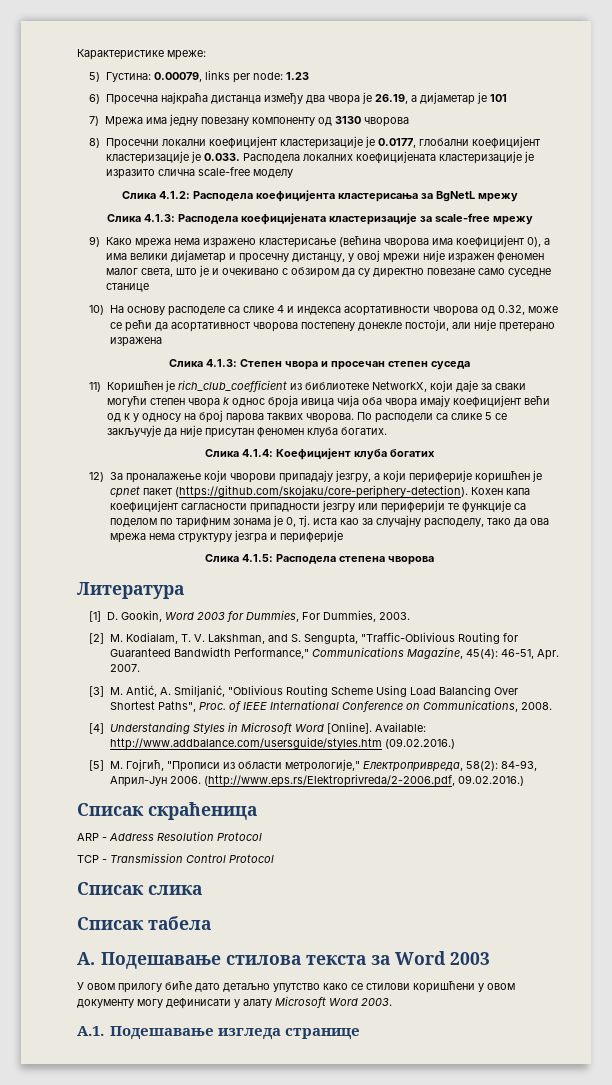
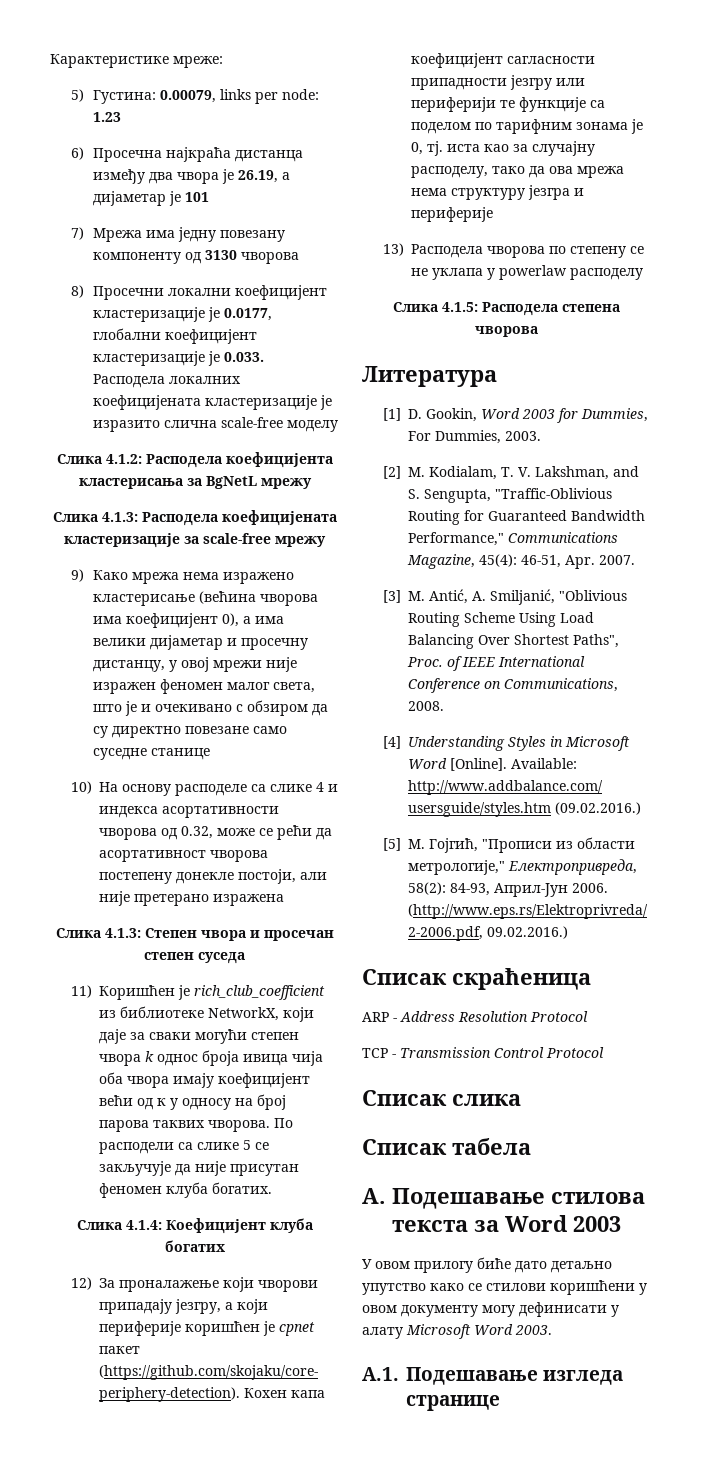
(343, 536) none -> [383,243,645,258] [411,265,644,280] // 13) Расподела чворова по степену се не уклапа у powerlaw расподелу

